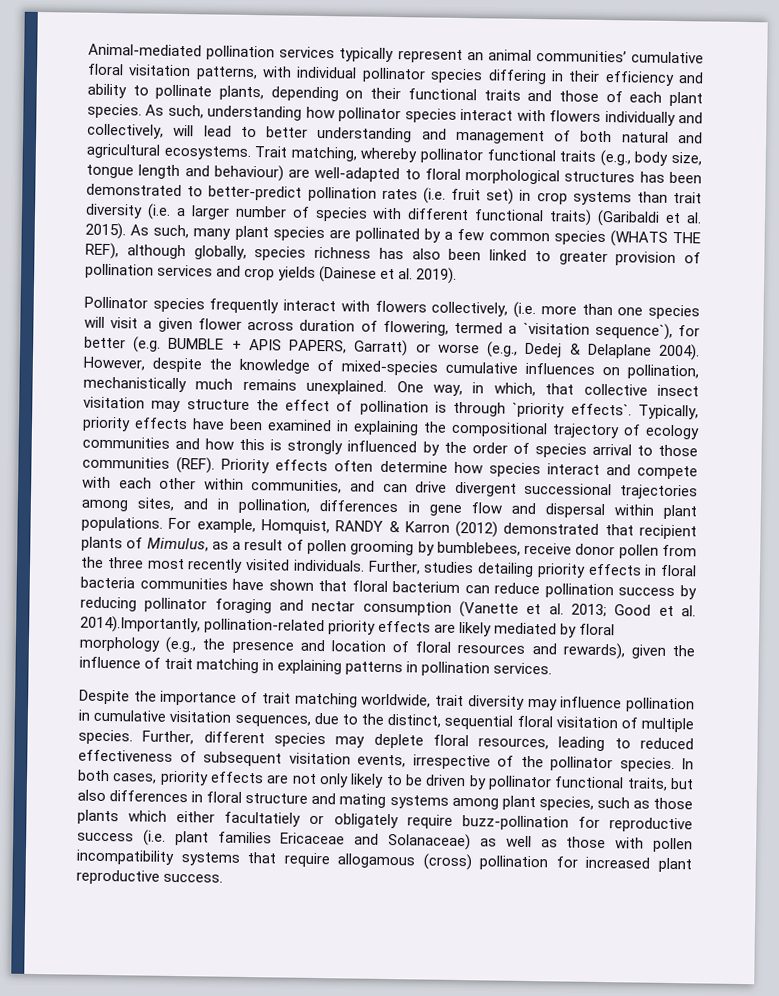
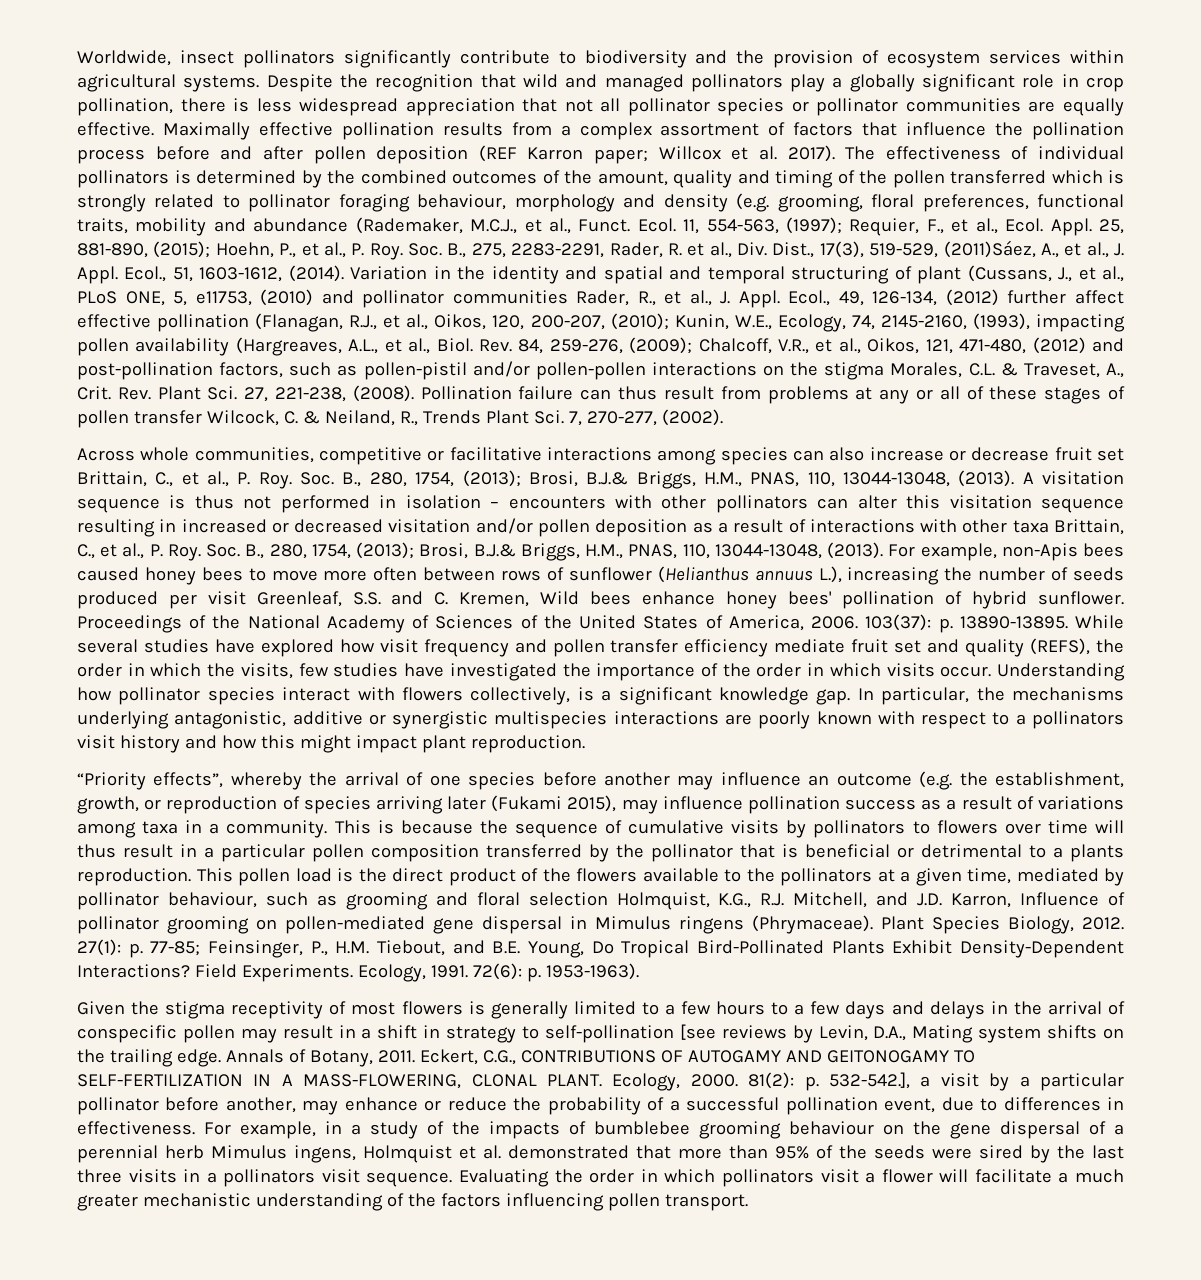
[88,43,704,64] [87,63,705,86] [87,83,704,107] [87,103,303,121] Animal-mediated pollination services typically represent an animal communities’ cumulative floral visitation patterns, with individual pollinator species differing in their efficiency and ability to pollinate plants, depending on their functional traits and those of each plant species. As such, understanding -> [77,50,1124,68] [77,74,1124,92] [77,98,1124,116] [77,122,1124,140] [77,145,1124,164] [77,170,1124,188] [77,193,1124,212] [77,217,1125,236] [77,240,1124,260] [77,265,1125,284] [77,289,1124,308] [77,313,1125,332] [77,337,1125,356] [77,361,1124,380] [77,385,1126,404] [77,409,723,428] [77,447,1125,465] [77,470,1125,489] [77,495,1124,513] [77,518,1124,537] [77,542,1124,561] [77,566,1124,585] [77,591,1124,609] [77,614,1125,633] [77,638,1125,657] [77,663,1125,681] Worldwide, insect pollinators significantly contribute to biodiversity and the provision of ecosystem services within agricultural systems. Despite the recognition that wild and managed pollinators play a globally significant role in crop pollination, there is less widespread appreciation that not all pollinator species or pollinator communities are equally effective. Maximally effective pollination results from a complex assortment of factors that influence the pollination process before and after pollen deposition (REF Karron paper; Willcox et al. 2017). The effectiveness of individual pollinators is determined by the combined outcomes of the amount, quality and timing of the pollen transferred which is strongly related to pollinator foraging behaviour, morphology and density (e.g. grooming, floral preferences, functional traits, mobility and abundance (Rademaker, M.C.J., et al., Funct. Ecol. 11, 554-563, (1997); Requier, F., et al., Ecol. Appl. 25, 881-890, (2015); Hoehn, P., et al., P. Roy. Soc. B., 275, 2283-2291, Rader, R. et al., Div. Dist., 17(3), 519-529, (2011)Sáez, A., et al., J. Appl. Ecol., 51, 1603-1612, (2014). Variation in the identity and spatial and temporal structuring of plant (Cussans, J., et al., PLoS ONE, 5, e11753, (2010) and pollinator communities Rader, R., et al., J. Appl. Ecol., 49, 126-134, (2012) further affect effective pollination (Flanagan, R.J., et al., Oikos, 120, 200-207, (2010); Kunin, W.E., Ecology, 74, 2145-2160, (1993), impacting pollen availability (Hargreaves, A.L., et al., Biol. Rev. 84, 259-276, (2009); Chalcoff, V.R., et al., Oikos, 121, 471-480, (2012) and post-pollination factors, such as pollen-pistil and/or pollen-pollen interactions on the stigma Morales, C.L. & Traveset, A., Crit. Rev. Plant Sci. 27, 221-238, (2008). Pollination failure can thus result from problems at any or all of these stages of pollen transfer Wilcock, C. & Neiland, R., Trends Plant Sci. 7, 270-277, (2002). // Across whole communities, competitive or facilitative interactions among species can also increase or decrease fruit set Brittain, C., et al., P. Roy. Soc. B., 280, 1754, (2013); Brosi, B.J.& Briggs, H.M., PNAS, 110, 13044-13048, (2013). A visitation sequence is thus not performed in isolation – encounters with other pollinators can alter this visitation sequence resulting in increased or decreased visitation and/or pollen deposition as a result of interactions with other taxa Brittain, C., et al., P. Roy. Soc. B., 280, 1754, (2013); Brosi, B.J.& Briggs, H.M., PNAS, 110, 13044-13048, (2013). For example, non-Apis bees caused honey bees to move more often between rows of sunflower (Helianthus annuus L.), increasing the number of seeds produced per visit Greenleaf, S.S. and C. Kremen, Wild bees enhance honey bees' pollination of hybrid sunflower. Proceedings of the National Academy of Sciences of the United States of America, 2006. 103(37): p. 13890-13895. While several studies have explored how visit frequency and pollen transfer efficiency mediate fruit set and quality (REFS), the order in which the visits, few studies have investigated the importance of the order in which visits occur. Understanding
[604,111,703,127] [87,123,703,145] [86,143,703,167] [86,164,702,185] [86,183,702,206] [85,203,702,227] [85,222,702,247] [85,242,701,267] [85,263,458,284] [84,296,701,320] [84,316,700,340] [84,336,700,361] [83,356,700,380] [83,376,699,397] [83,396,699,420] [82,416,700,440] [82,436,698,458] [82,456,699,480] [82,476,699,500] [81,497,697,520] [81,516,697,540] [81,536,697,559] [80,556,697,578] [80,576,697,600] [80,596,697,618] [80,615,616,638] [79,636,695,660] [79,656,553,677] [79,689,696,713] [78,709,694,733] [78,729,694,752] [78,749,694,773] [77,769,694,791] [77,789,694,811] [77,809,694,833] [77,829,693,853] [76,849,692,873] [76,869,224,885] individually and collectively, will lead to better understanding and management of both natural and agricultural ecosystems. Trait matching, whereby pollinator functional traits (e.g., body size, tongue length and behaviour) are well-adapted to floral morphological structures has been demonstrated to better-predict pollination rates (i.e. fruit set) in crop systems than trait diversity (i.e. a larger number of species with different functional traits) (Garibaldi et al. 2015). As such, many plant species are pollinated by a few common species (WHATS THE REF), although globally, species richness has also been linked to greater provision of pollination services and crop yields (Dainese et al. 2019). // Pollinator species frequently interact with flowers collectively, (i.e. more than one species will visit a given flower across duration of flowering, termed a `visitation sequence`), for better (e.g. BUMBLE + APIS PAPERS, Garratt) or worse (e.g., Dedej & Delaplane 2004). However, despite the knowledge of mixed-species cumulative influences on pollination, mechanistically much remains unexplained. One way, in which, that collective insect visitation may structure the effect of pollination is through `priority effects`. Typically, priority effects have been examined in explaining the compositional trajectory of ecology communities and how this is strongly influenced by the order of species arrival to those communities (REF). Priority effects often determine how species interact and compete with each other within communities, and can drive divergent successional trajectories among sites, and in pollination, differences in gene flow and dispersal within plant populations. For example, Homquist, RANDY & Karron (2012) demonstrated that recipient plants of Mimulus, as a result of pollen grooming by bumblebees, receive donor pollen from the three most recently visited individuals. Further, studies detailing priority effects in floral bacteria communities have shown that floral bacterium can reduce pollination success by reducing pollinator foraging and nectar consumption (Vanette et al. 2013; Good et al. 2014).Importantly, pollination-related priority effects are likely mediated by floral morphology (e.g., the presence and location of floral resources and rewards), given the influence of trait matching in explaining patterns in pollination services. // Despite the importance of trait matching worldwide, trait diversity may influence pollination in cumulative visitation sequences, due to the distinct, sequential floral visitation of multiple species. Further, different species may deplete floral resources, leading to reduced effectiveness of subsequent visitation events, irrespective of the pollinator species. In both cases, priority effects are not only likely to be driven by pollinator functional traits, but also differences in floral structure and mating systems among plant species, such as those plants which either facultatiely or obligately require buzz-pollination for reproductive success (i.e. plant families Ericaceae and Solanaceae) as well as those with pollen incompatibility systems that require allogamous (cross) pollination for increased plant reproductive success. -> [470,687,1124,705] [77,711,1125,729] [77,735,585,753] [77,771,1124,790] [77,795,1124,814] [77,820,1124,838] [77,844,1124,862] [77,868,1124,886] [77,892,1125,910] [77,915,1124,934] [77,939,1124,958] [77,963,639,982] [77,1001,1125,1019] [77,1024,1125,1043] [77,1049,975,1067] [77,1072,1124,1091] [77,1097,1125,1115] [77,1121,1124,1139] [77,1145,1124,1163] [77,1169,1124,1187] [77,1193,748,1211] collectively, is a significant knowledge gap. In particular, the mechanisms underlying antagonistic, additive or synergistic multispecies interactions are poorly known with respect to a pollinators visit history and how this might impact plant reproduction. // “Priority effects”, whereby the arrival of one species before another may influence an outcome (e.g. the establishment, growth, or reproduction of species arriving later (Fukami 2015), may influence pollination success as a result of variations among taxa in a community. This is because the sequence of cumulative visits by pollinators to flowers over time will thus result in a particular pollen composition transferred by the pollinator that is beneficial or detrimental to a plants reproduction. This pollen load is the direct product of the flowers available to the pollinators at a given time, mediated by pollinator behaviour, such as grooming and floral selection Holmquist, K.G., R.J. Mitchell, and J.D. Karron, Influence of pollinator grooming on pollen-mediated gene dispersal in Mimulus ringens (Phrymaceae). Plant Species Biology, 2012. 27(1): p. 77-85; Feinsinger, P., H.M. Tiebout, and B.E. Young, Do Tropical Bird-Pollinated Plants Exhibit Density-Dependent Interactions? Field Experiments. Ecology, 1991. 72(6): p. 1953-1963). // Given the stigma receptivity of most flowers is generally limited to a few hours to a few days and delays in the arrival of conspecific pollen may result in a shift in strategy to self-pollination [see reviews by Levin, D.A., Mating system shifts on the trailing edge. Annals of Botany, 2011. Eckert, C.G., CONTRIBUTIONS OF AUTOGAMY AND GEITONOGAMY TO SELF-FERTILIZATION IN A MASS-FLOWERING, CLONAL PLANT. Ecology, 2000. 81(2): p. 532-542.], a visit by a particular pollinator before another, may enhance or reduce the probability of a successful pollination event, due to differences in effectiveness. For example, in a study of the impacts of bumblebee grooming behaviour on the gene dispersal of a perennial herb Mimulus ingens, Holmquist et al. demonstrated that more than 95% of the seeds were sired by the last three visits in a pollinators visit sequence. Evaluating the order in which pollinators visit a flower will facilitate a much greater mechanistic understanding of the factors influencing pollen transport.

